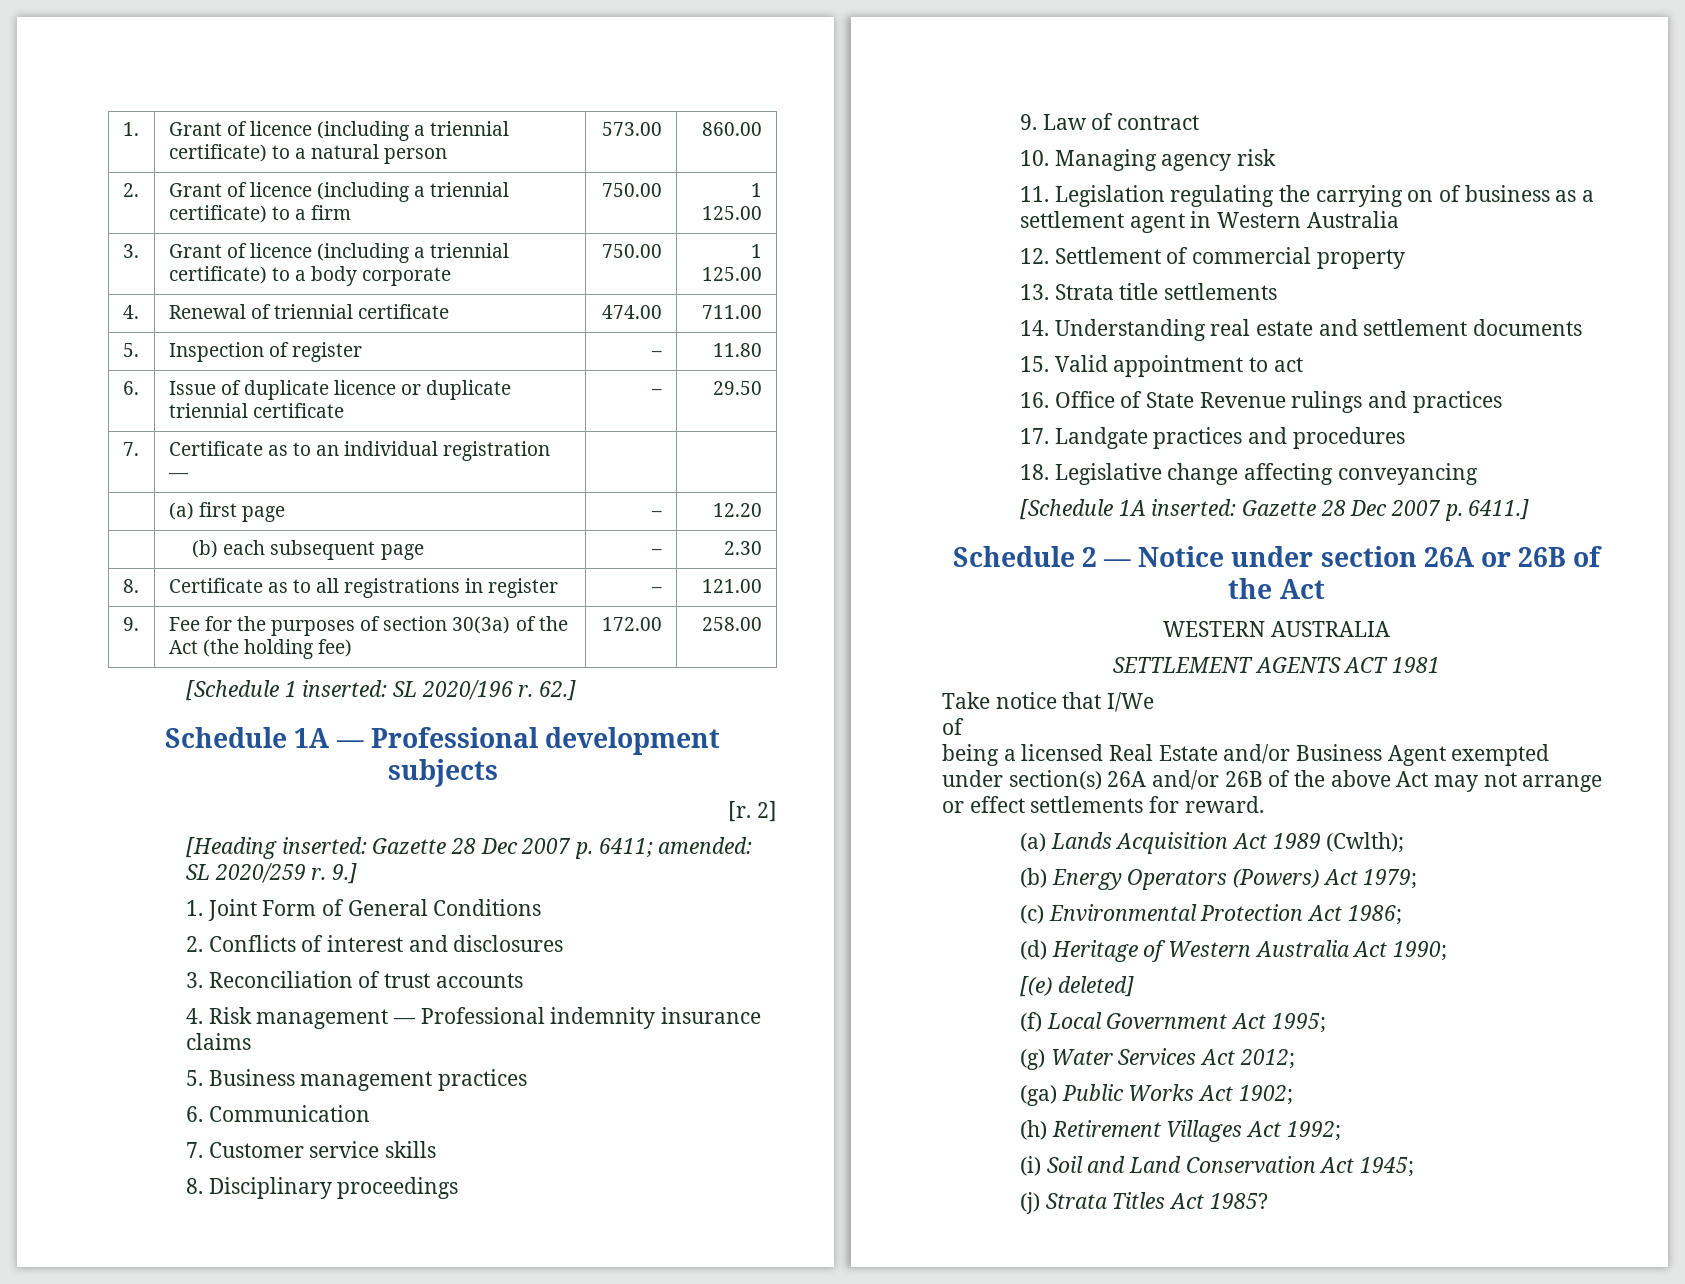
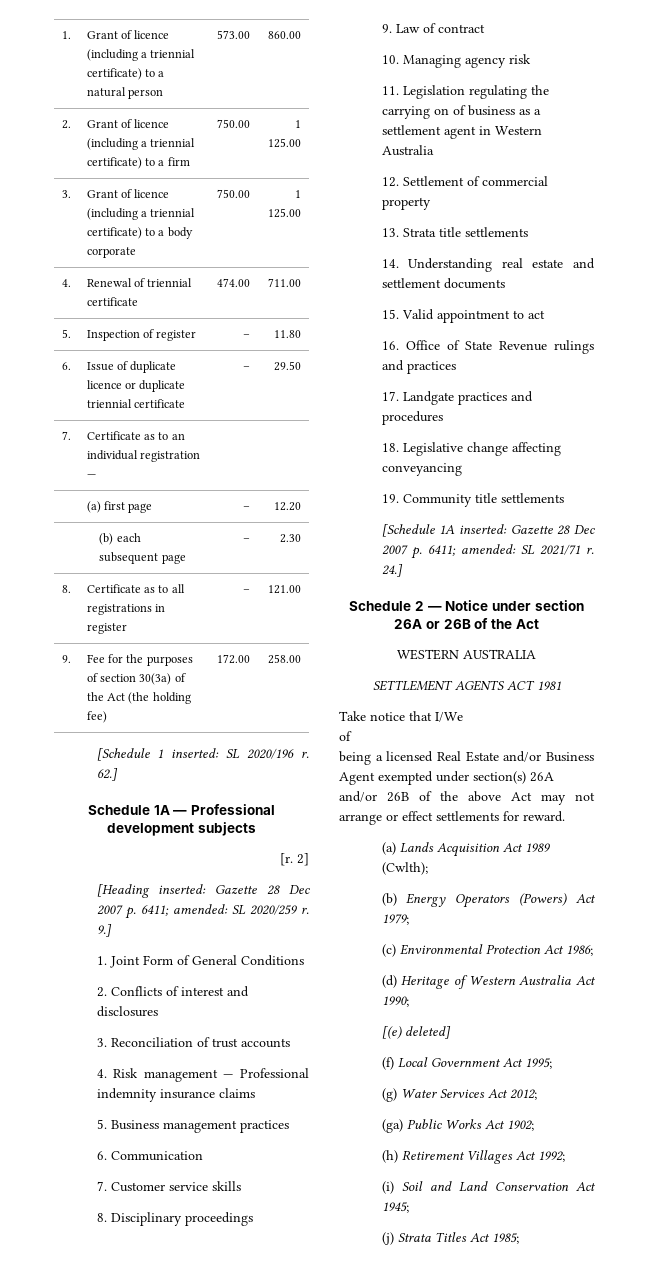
(1478, 474) none -> [381,493,564,507] // 19. Community title settlements
[1468,499,1530,520] 6411.] -> [427,544,594,556] [381,564,403,577] 6411; amended: SL 2021/71 r. 24.]
[1209,1193,1268,1209] 1985? -> [491,1233,519,1244] 1985;

